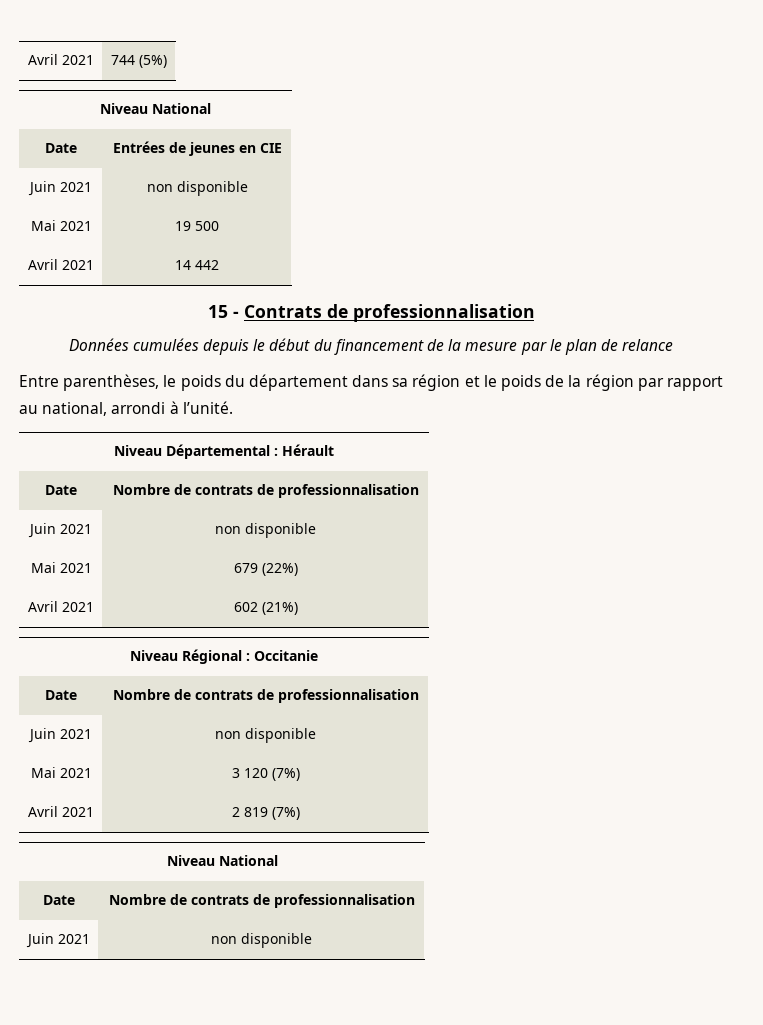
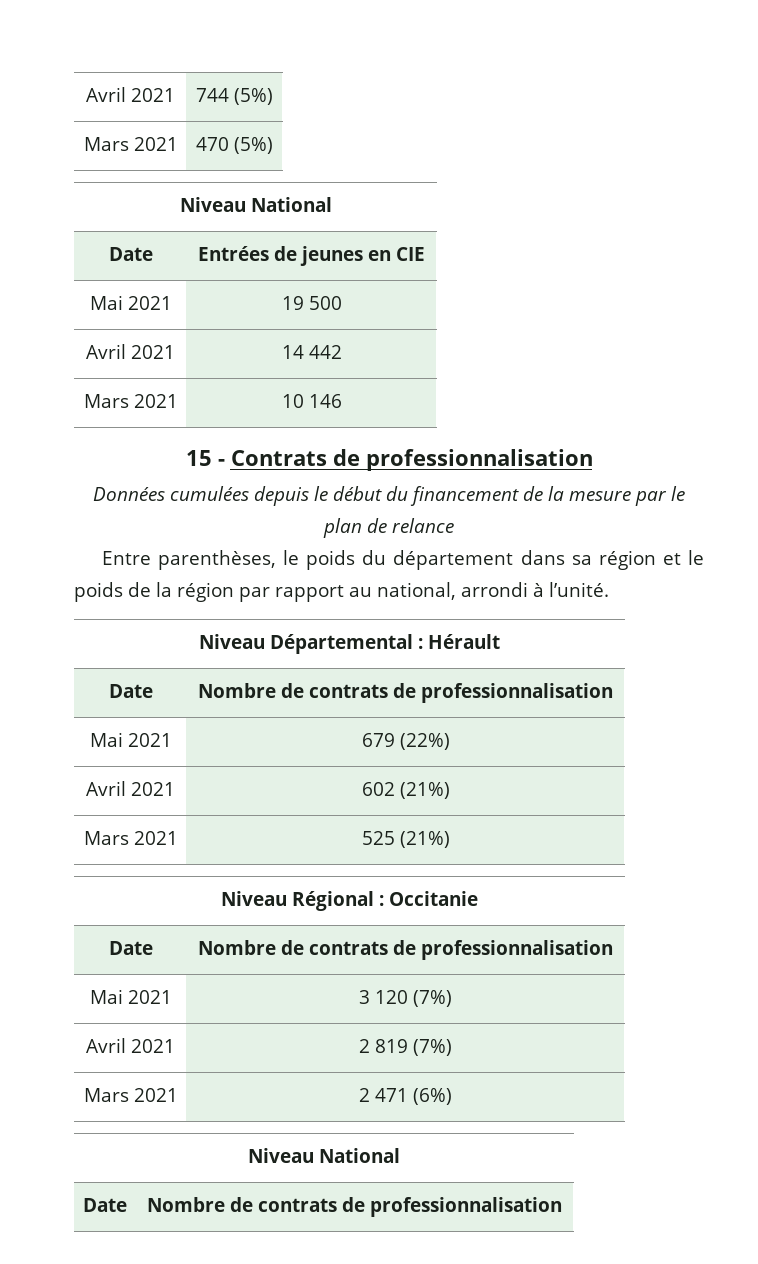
(167, 61) none -> [83,137,178,151] [196,137,273,154] // Mars 2021 | 470 (5%)
[28,181,92,196] [146,181,248,196] // Juin 2021 | non disponible -> (425, 254) none
(220, 265) none -> [83,394,178,408] [281,394,342,408] // Mars 2021 | 10 146
[28,523,92,538] [215,523,316,538] // Juin 2021 | non disponible -> (613, 693) none
(298, 608) none -> [83,831,178,845] [361,831,450,848] // Mars 2021 | 525 (21%)
[28,728,92,743] [215,728,316,743] // Juin 2021 | non disponible -> (613, 950) none
(300, 813) none -> [83,1088,178,1102] [359,1088,452,1105] // Mars 2021 | 2 471 (6%)
[26,933,90,948] [211,933,312,948] // Juin 2021 | non disponible -> (562, 1207) none

